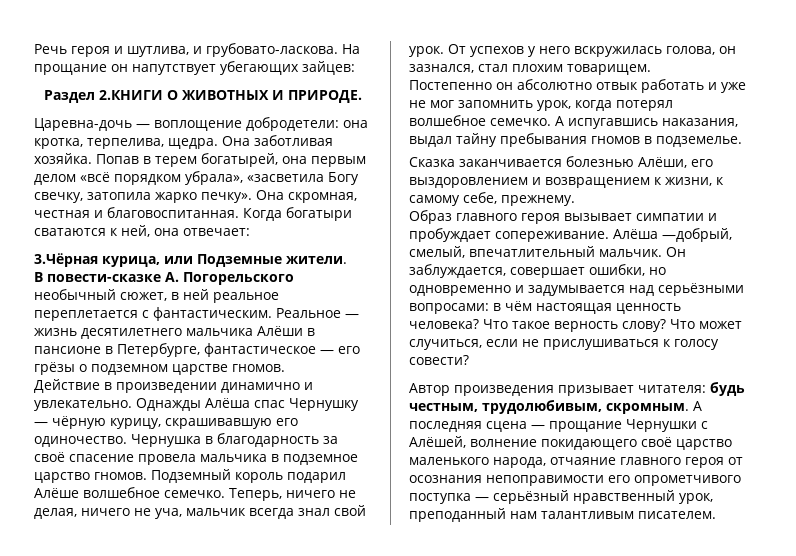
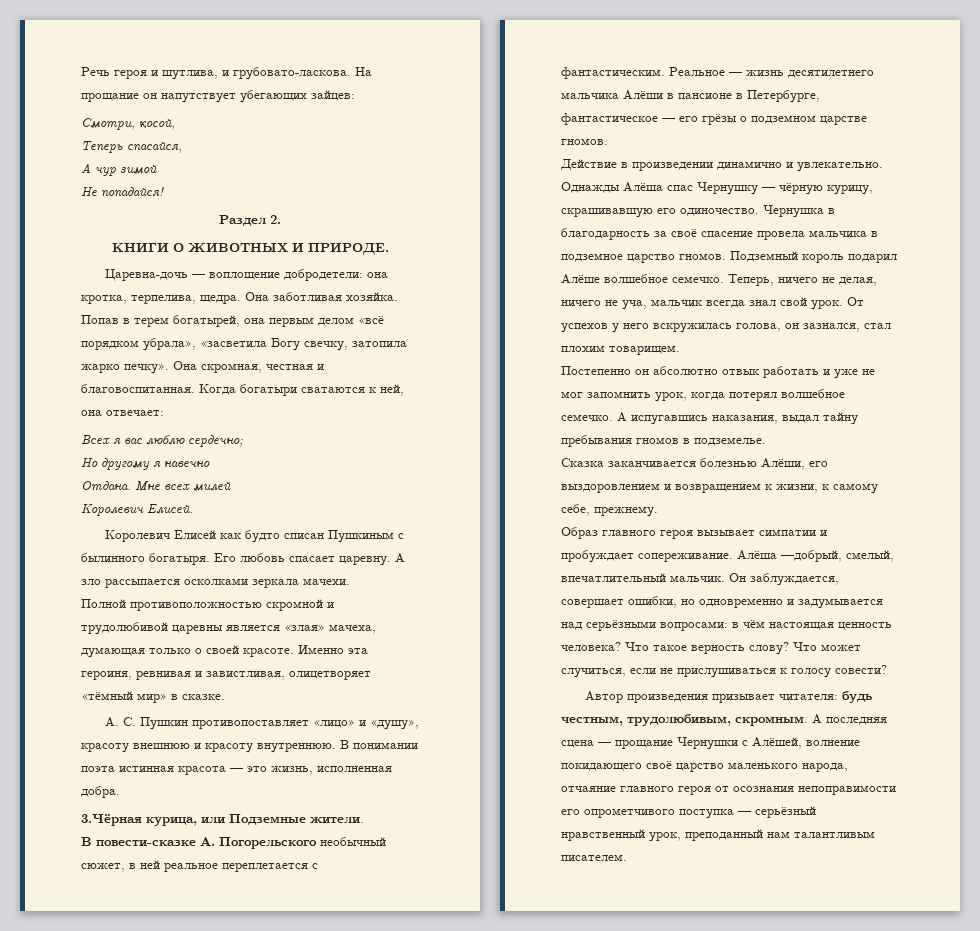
(355, 68) none -> [81,118,175,130] [81,141,182,153] [81,163,157,176] [81,187,164,197] // Смотри, косой, // Теперь спасайся, // А чур зимой // Не попадайся!
[98,90,163,100] 2.КНИГИ -> [270,215,281,224] [111,242,169,253] 2. // КНИГИ
(250, 232) none -> [81,435,243,447] [81,458,210,470] [81,481,231,492] [81,504,193,516] [104,530,404,543] [81,553,405,566] [81,578,350,588] [81,599,334,611] [81,622,376,635] [81,645,368,658] [81,671,371,680] [81,691,225,703] [104,717,419,730] [81,740,418,753] [81,766,392,775] [81,786,120,798] // Всех я вас люблю сердечно; // Но другому я навечно // Отдана. Мне всех милей // Королевич Елисей. // Королевич Елисей как будто списан Пушкиным с былинного богатыря. Его любовь спасает царевну. А зло рассыпается осколками зеркала мачехи. // Полной противоположностью скромной и трудолюбивой царевны является «злая» мачеха, думающая только о своей красоте. Именно эта героиня, ревнивая и завистливая, олицетворяет «тёмный мир» в сказке. // А. С. Пушкин противопоставляет «лицо» и «душу», красоту внешнюю и красоту внутреннюю. В понимании поэта истинная красота — это жизнь, исполненная добра.

